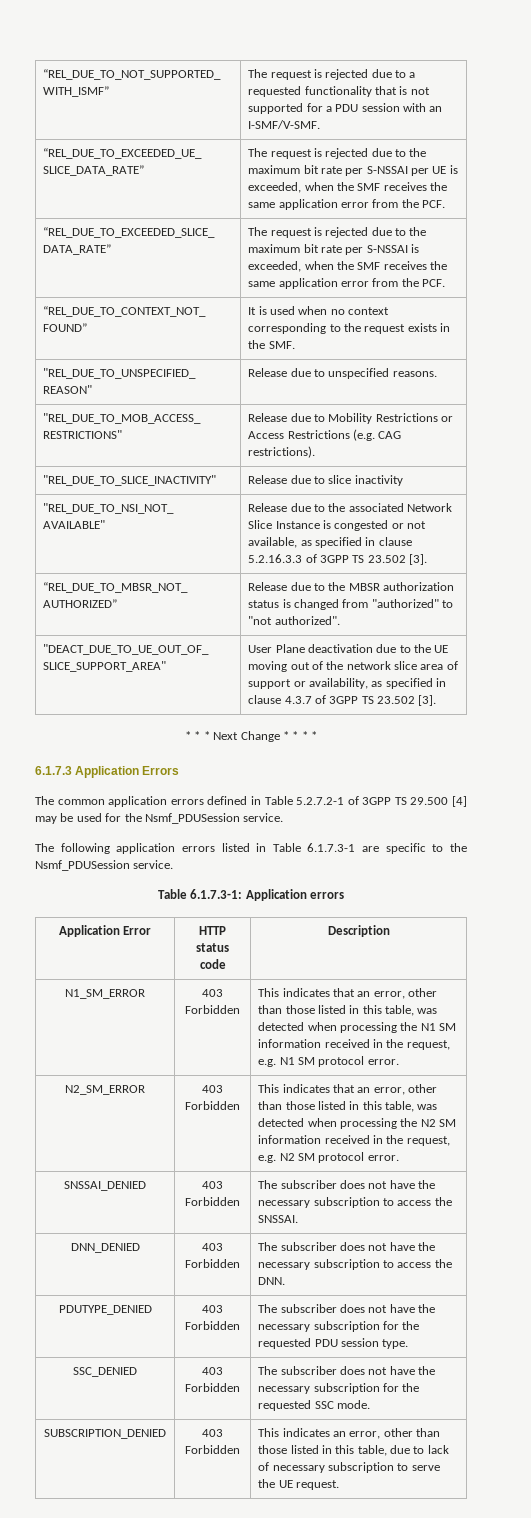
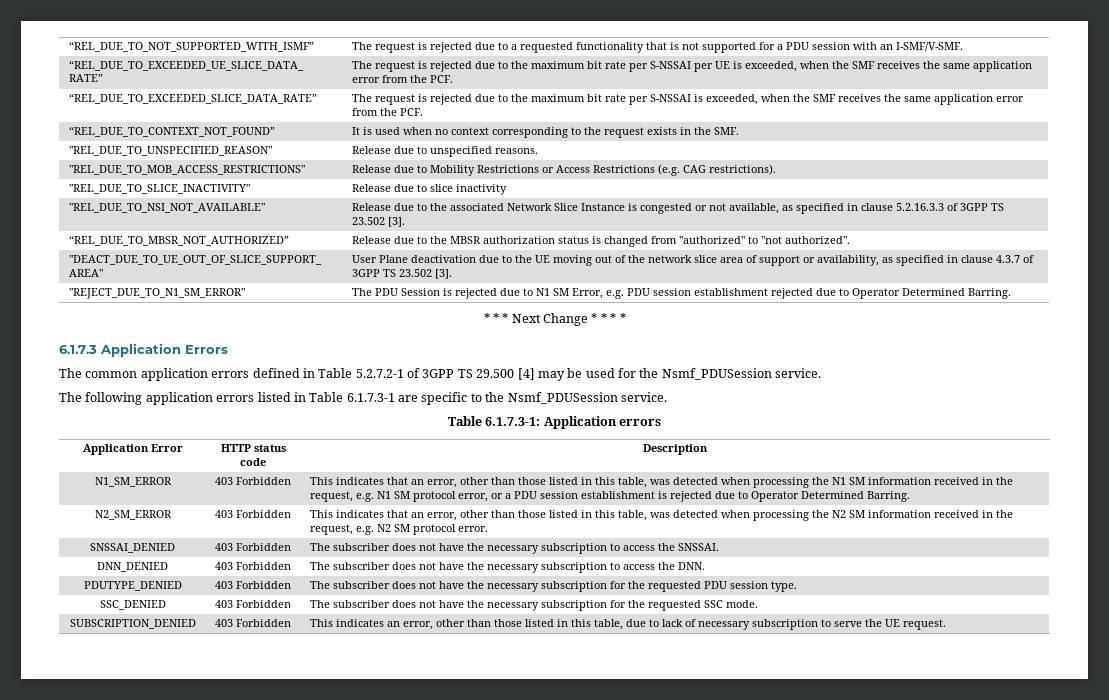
(437, 700) none -> [68,288,245,299] [351,288,1011,299] // "REJECT_DUE_TO_N1_SM_ERROR" | The PDU Session is rejected due to N1 SM Error, e.g. PDU session establishment rejected due to Operator Determined Barring.
[367,1059,399,1065] error. -> [457,491,910,502] error, or a PDU session establishment is rejected due to Operator Determined Barring.

